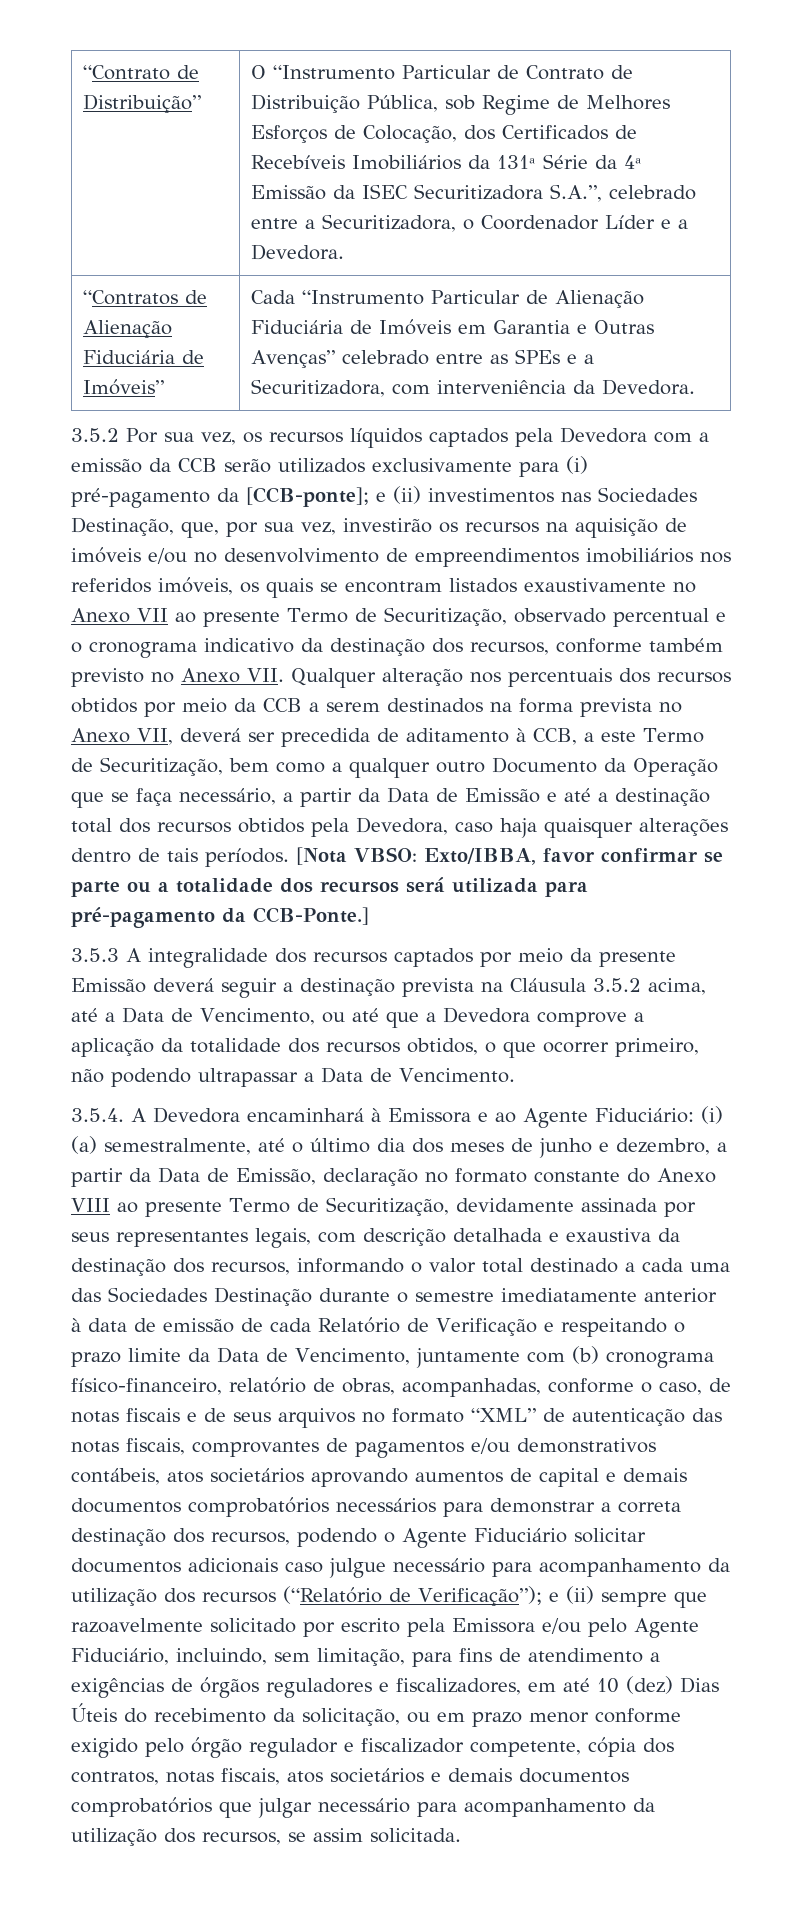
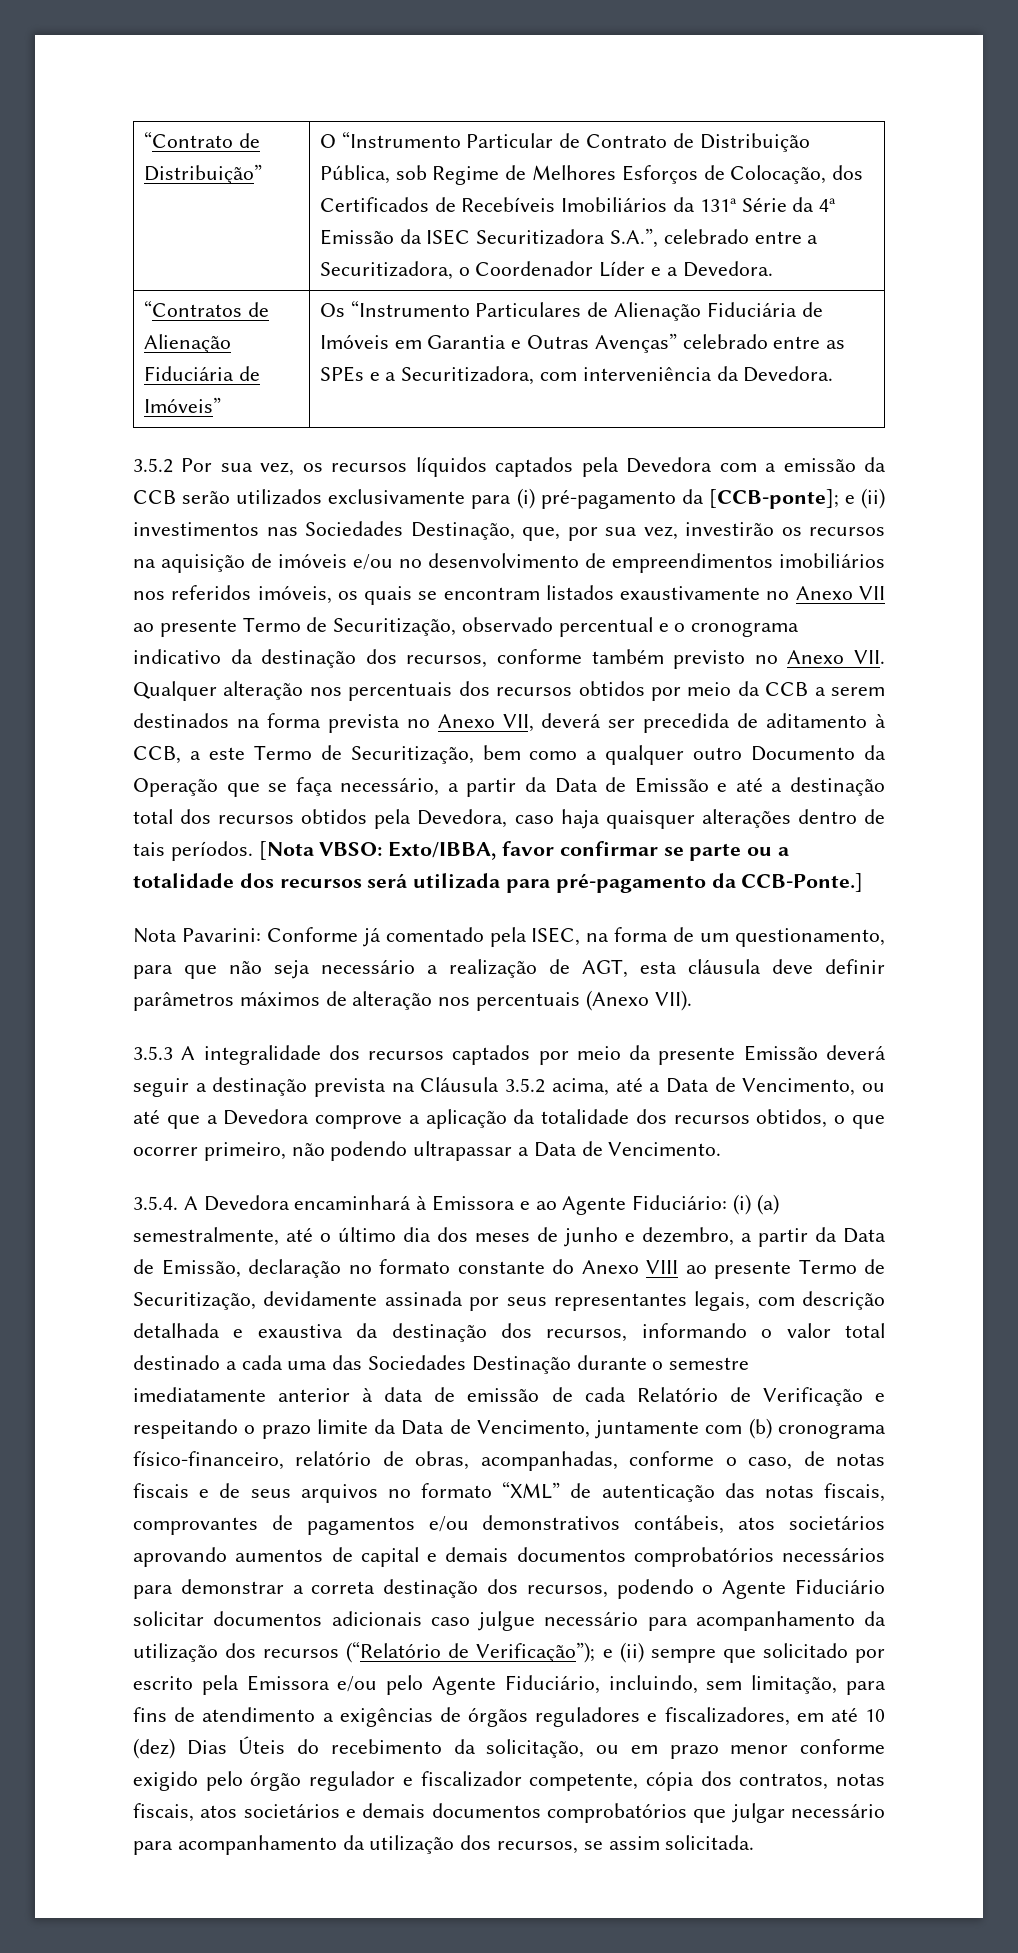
[251,290,521,305] Cada “Instrumento Particular -> [319,300,582,317] Os “Instrumento Particulares
(369, 916) none -> [133,927,885,947] [133,959,885,979] [133,990,692,1011] // Nota Pavarini: Conforme já comentado pela ISEC, na forma de um questionamento, para que não seja necessário a realização de AGT, esta cláusula deve definir parâmetros máximos de alteração nos percentuais (Anexo VII).
[71,1618,203,1633] razoavelmente -> (756, 1656) none

